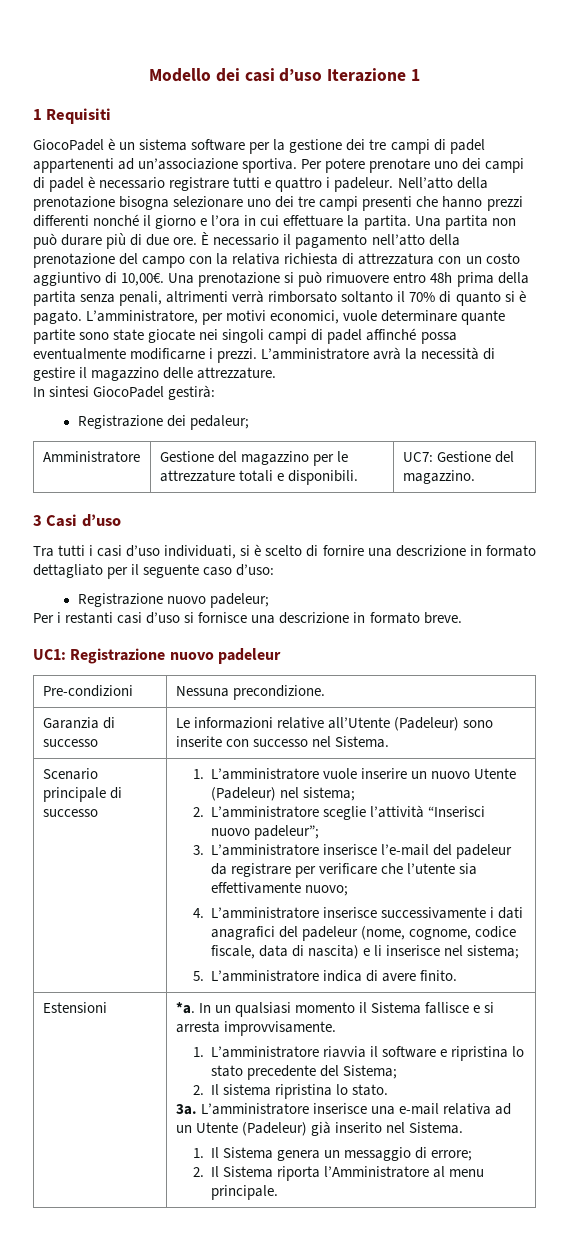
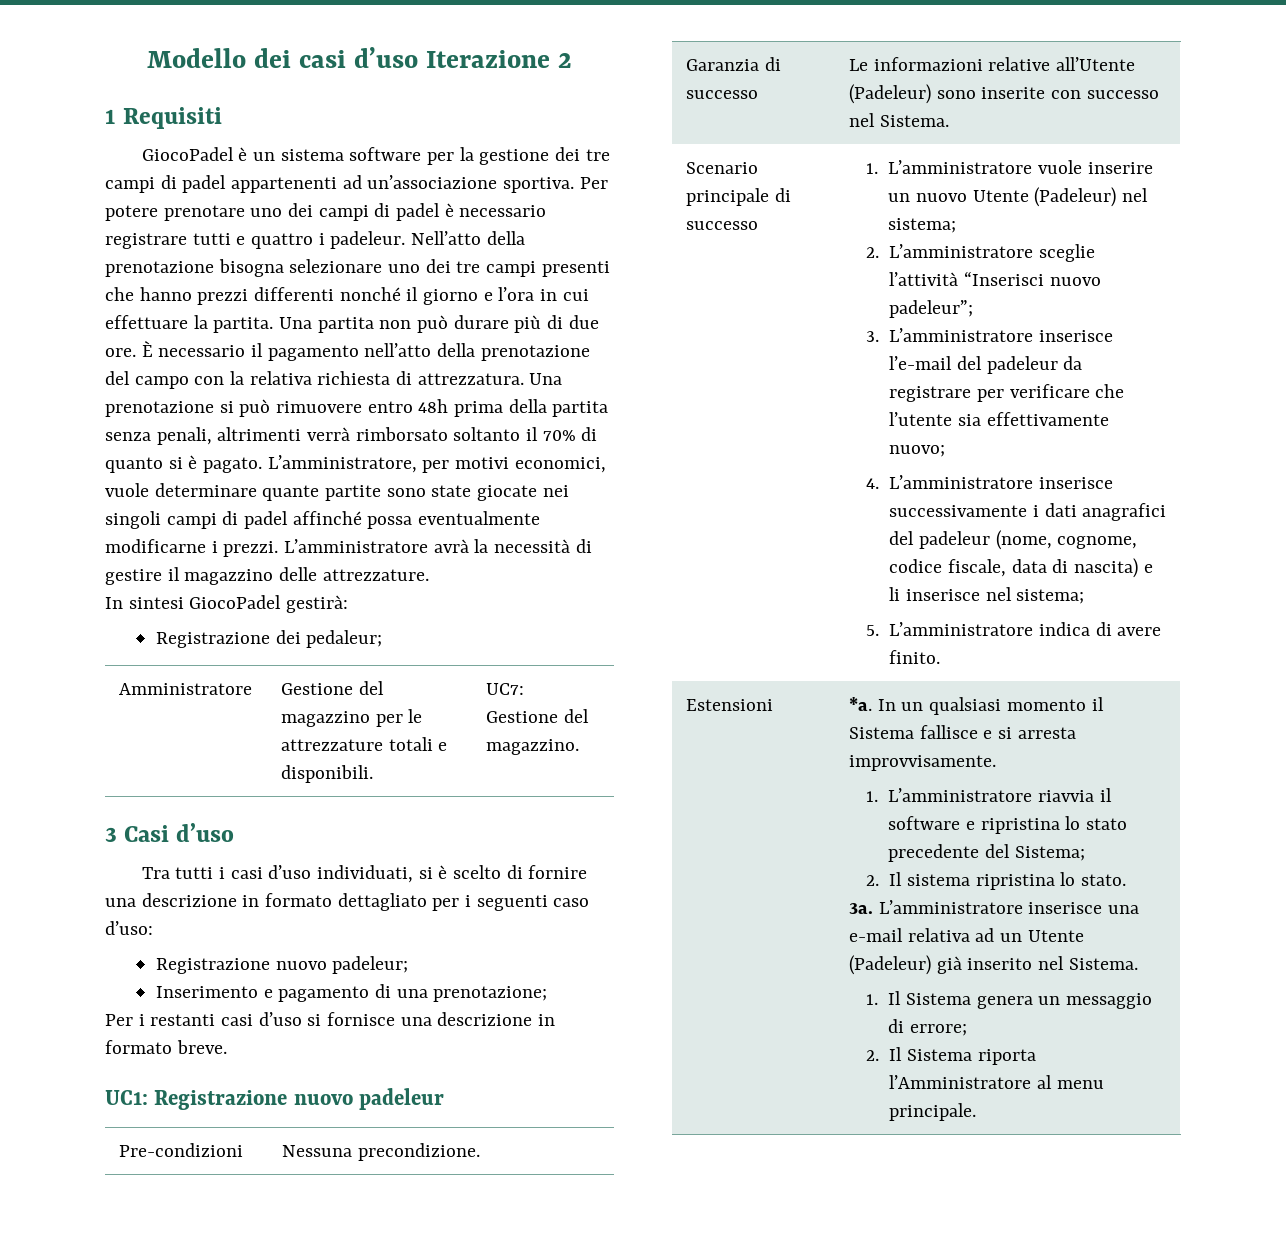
[410,69,420,81] 1 -> [557,53,572,68] 2
[358,253,520,265] [33,272,165,286] attrezzatura con un costo aggiuntivo di 10,00€. -> [417,373,524,385] attrezzatura.
[131,564,200,578] il seguente -> [465,895,548,911] i seguenti
(269, 600) none -> [155,984,548,1002] // Inserimento e pagamento di una prenotazione;

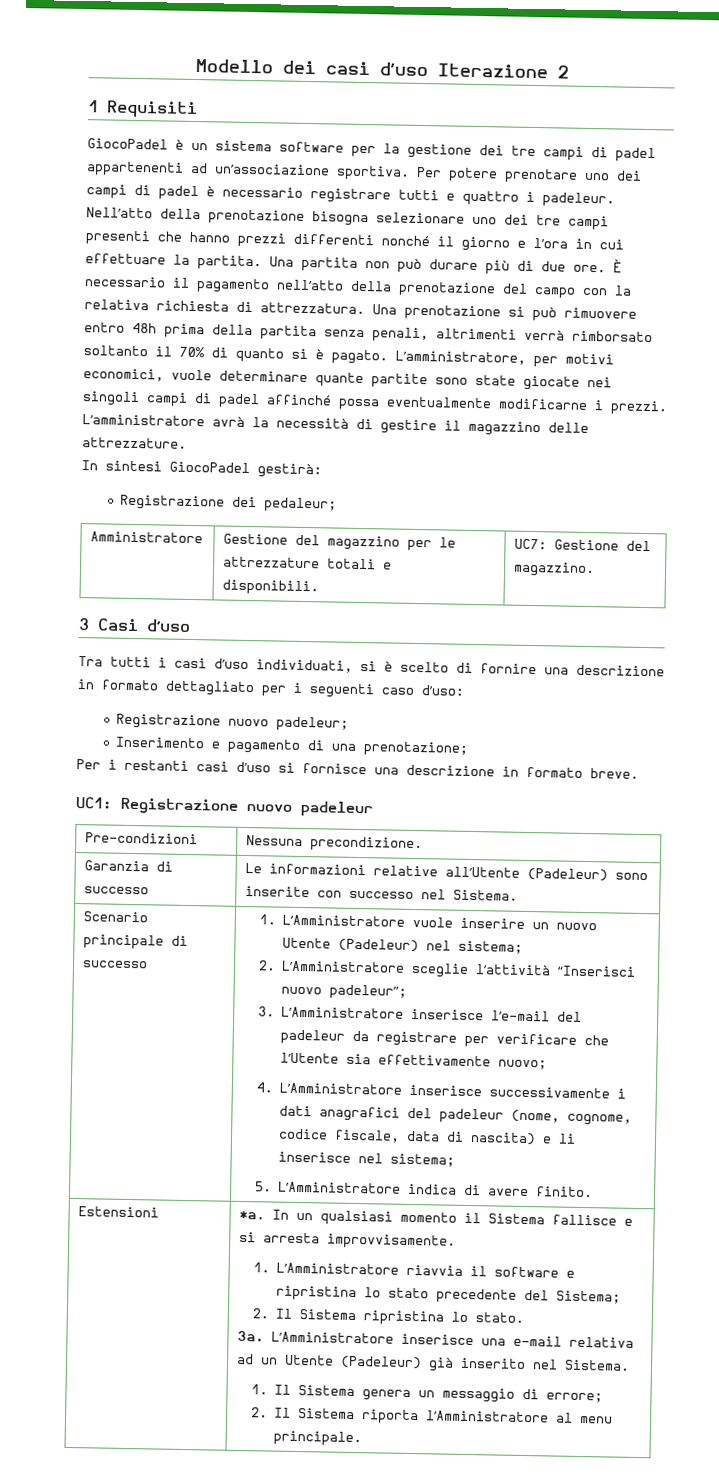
[888,160,1033,174] L’amministratore -> [281,914,405,927] L’Amministratore
[889,244,1034,258] L’amministratore -> [280,960,405,973] L’Amministratore
[889,328,1034,342] L’amministratore -> [280,1006,404,1019] L’Amministratore
[889,412,953,426] l’utente -> [279,1052,339,1064] l’Utente
[889,475,1034,489] L’amministratore -> [278,1082,402,1095] L’Amministratore
[889,622,1034,636] L’amministratore -> [277,1181,401,1194] L’Amministratore
[888,788,1033,802] L’amministratore -> [275,1262,399,1275] L’Amministratore
[907,874,971,886] sistema -> [298,1309,356,1321] Sistema
[878,900,1023,914] L’amministratore -> [271,1331,395,1344] L’Amministratore

